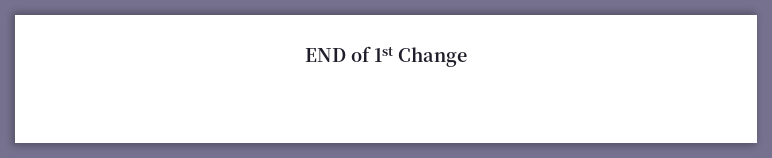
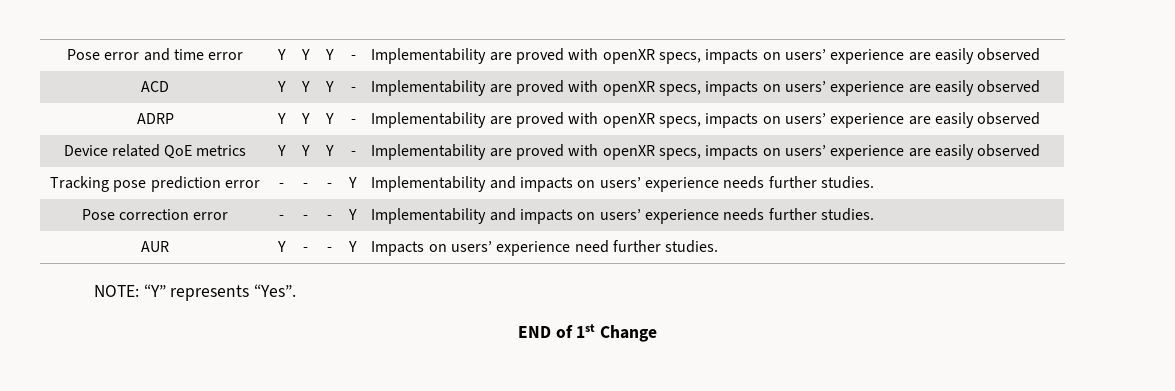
(305, 55) none -> [66,48,244,61] [276,49,286,60] [300,49,310,60] [324,49,334,60] [350,55,356,60] [371,48,1041,64] [141,81,169,92] [276,81,286,92] [300,81,310,92] [324,81,334,92] [350,87,356,92] [371,80,1041,96] [136,113,174,124] [276,113,286,124] [300,113,310,124] [324,113,334,124] [350,119,356,124] [371,112,1041,128] [63,144,247,159] [276,145,286,156] [300,145,310,156] [324,145,334,156] [350,151,356,156] [371,144,1041,160] [50,176,260,192] [279,183,284,188] [303,183,308,188] [327,183,332,188] [348,177,357,188] [371,176,874,192] [81,209,229,220] [279,215,284,220] [303,215,308,220] [327,215,332,220] [348,209,357,220] [371,208,874,224] [141,241,169,252] [276,241,286,252] [303,247,308,252] [327,247,332,252] [348,241,357,252] [371,240,719,256] [93,284,296,301] Pose error and time error | Y | Y | Y | - | Implementability are proved with openXR specs, impacts on users’ experience are easily observed // ACD | Y | Y | Y | - | Implementability are proved with openXR specs, impacts on users’ experience are easily observed // ADRP | Y | Y | Y | - | Implementability are proved with openXR specs, impacts on users’ experience are easily observed // Device related QoE metrics | Y | Y | Y | - | Implementability are proved with openXR specs, impacts on users’ experience are easily observed // Tracking pose prediction error | - | - | - | Y | Implementability and impacts on users’ experience needs further studies. // Pose correction error | - | - | - | Y | Implementability and impacts on users’ experience needs further studies. // AUR | Y | - | - | Y | Impacts on users’ experience need further studies. // NOTE: “Y” represents “Yes”. //

